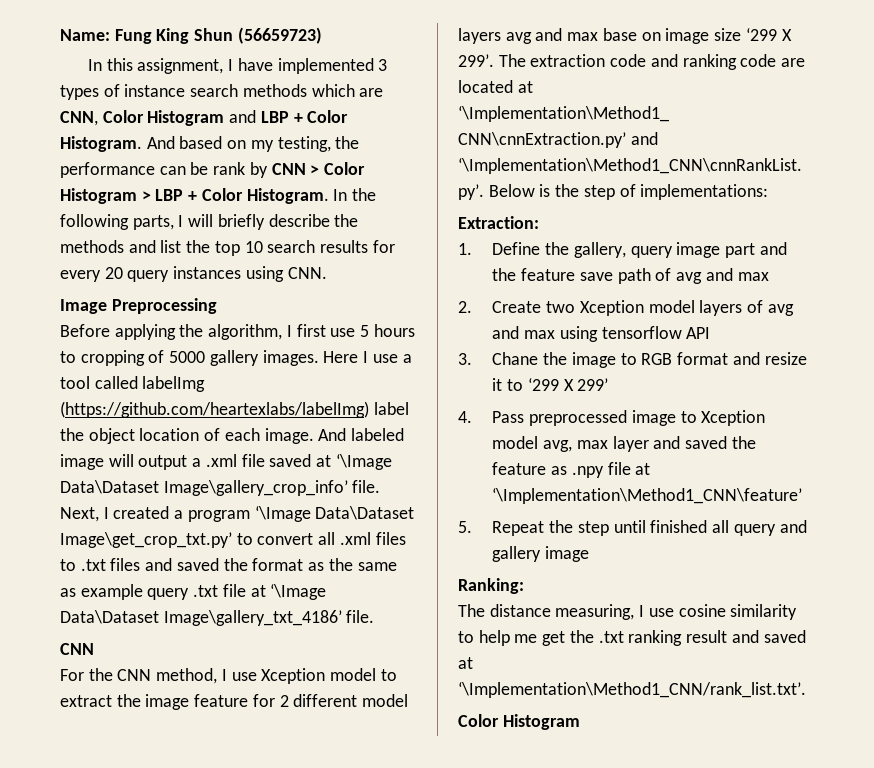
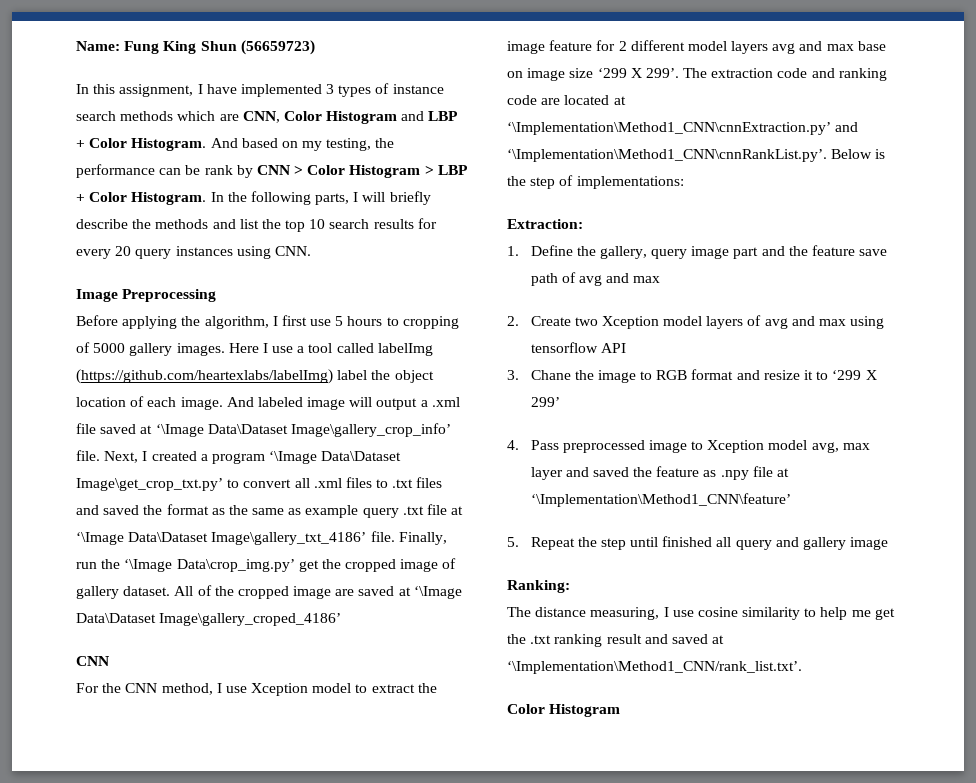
(375, 616) none -> [398,532,447,545] [76,558,457,572] [76,585,462,599] [76,613,342,626] Finally, run the ‘\Image Data\crop_img.py’ get the cropped image of gallery dataset. All of the cropped image are saved at ‘\Image Data\Dataset Image\gallery_croped_4186’

